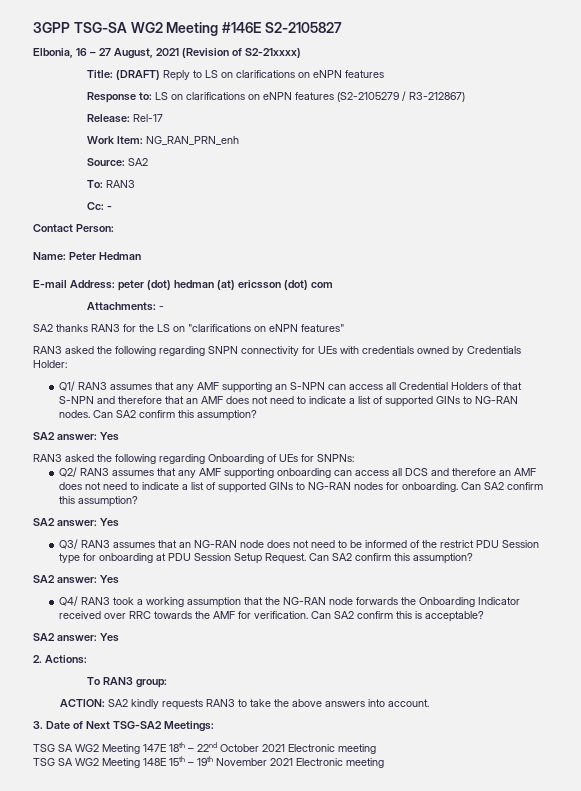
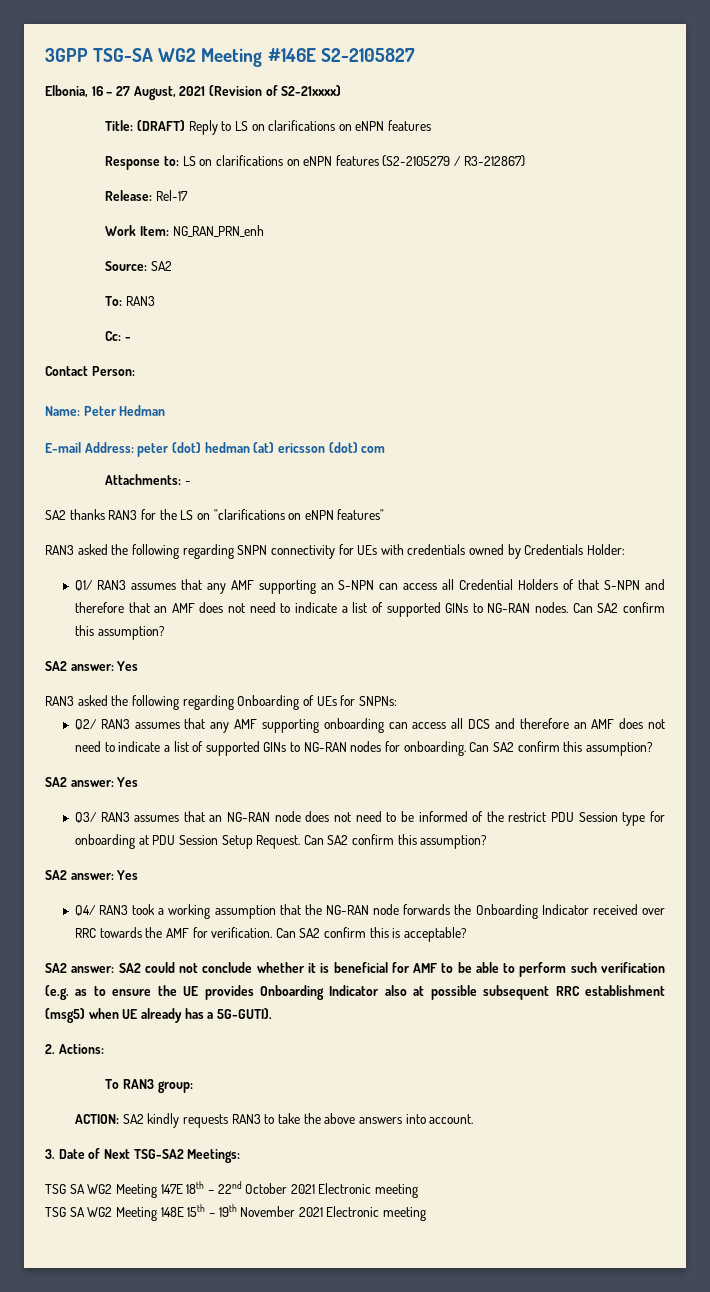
[100,633,119,642] Yes -> [118,962,665,977] [45,985,666,1000] [45,1008,272,1023] SA2 could not conclude whether it is beneficial for AMF to be able to perform such verification (e.g. as to ensure the UE provides Onboarding Indicator also at possible subsequent RRC establishment (msg5) when UE already has a 5G-GUTI).

